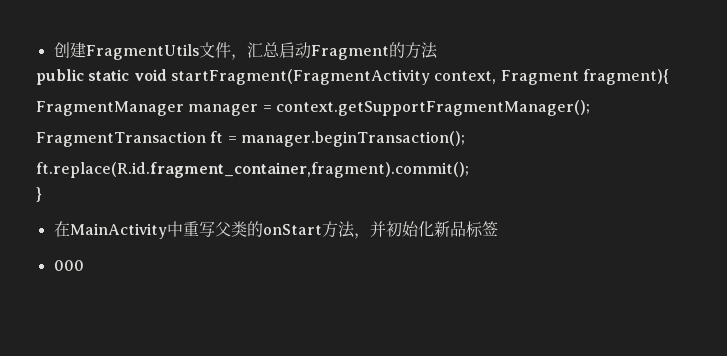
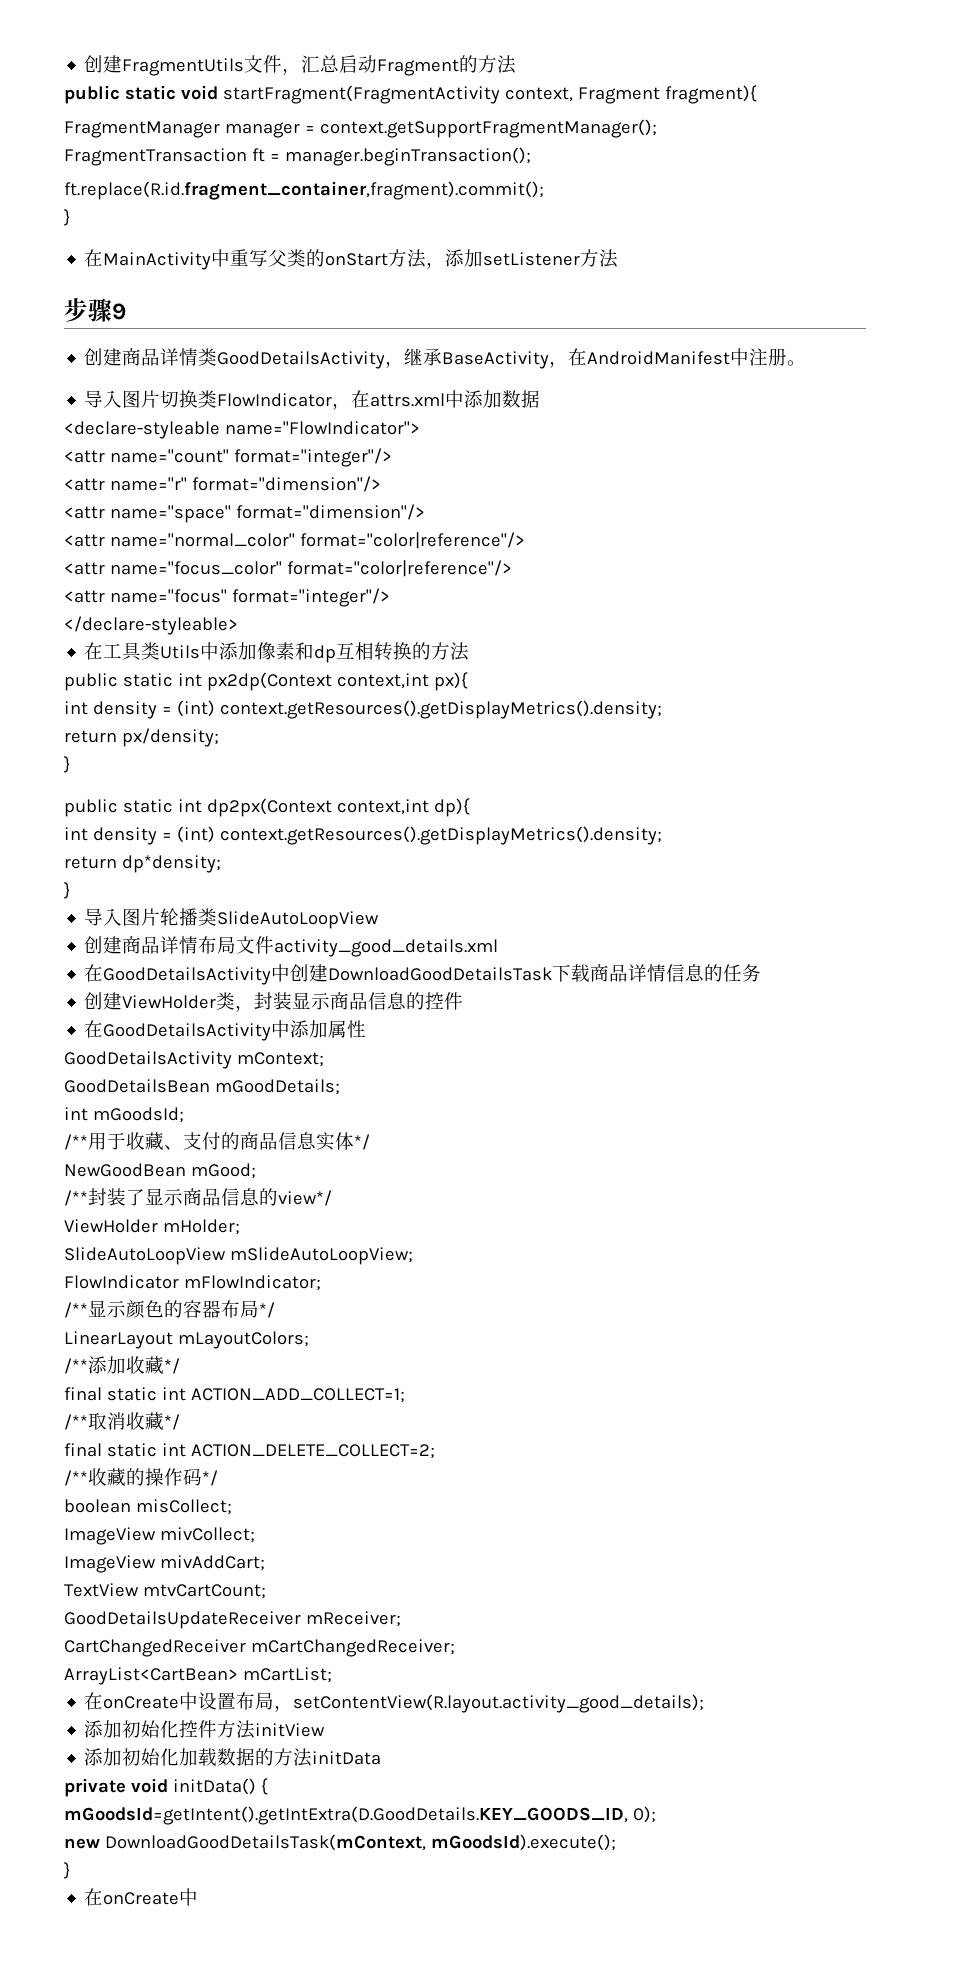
[369,221,498,238] [53,260,84,271] 并初始化新品标签 // 000 -> [445,249,619,268] [64,298,126,322] [84,348,807,369] [84,390,541,410] [64,421,420,439] [64,448,392,467] [64,476,381,492] [64,504,425,523] [64,532,525,549] [64,560,512,577] [64,588,390,607] [64,616,238,635] [84,642,470,663] [64,672,468,691] [64,700,662,719] [64,728,219,747] [64,756,70,773] [64,798,470,817] [64,826,662,845] [64,855,221,873] [64,882,70,899] [84,908,380,929] [84,936,499,957] [84,964,762,985] [84,992,464,1012] [84,1020,367,1041] [64,1051,324,1069] [64,1079,340,1095] [64,1107,184,1123] [64,1132,370,1151] [64,1163,256,1179] [64,1188,332,1206] [64,1219,240,1235] [64,1247,413,1265] [64,1275,321,1291] [64,1300,275,1319] [64,1331,309,1349] [64,1356,180,1374] [64,1387,405,1403] [64,1412,180,1430] [64,1443,435,1459] [64,1468,218,1486] [64,1499,232,1515] [64,1527,255,1545] [64,1555,265,1573] [64,1583,266,1599] [64,1611,401,1629] [64,1639,455,1657] [64,1667,332,1685] [84,1692,705,1713] [84,1720,326,1739] [84,1748,382,1767] [64,1778,268,1797] [64,1806,656,1825] [64,1834,616,1851] [64,1862,70,1879] [84,1888,199,1906] 添加setListener方法 // 步骤9 // 创建商品详情类GoodDetailsActivity，继承BaseActivity，在AndroidManifest中注册。 // 导入图片切换类FlowIndicator，在attrs.xml中添加数据 // <declare-styleable name="FlowIndicator"> // <attr name="count" format="integer"/> // <attr name="r" format="dimension"/> // <attr name="space" format="dimension"/> // <attr name="normal_color" format="color|reference"/> // <attr name="focus_color" format="color|reference"/> // <attr name="focus" format="integer"/> // </declare-styleable> // 在工具类Utils中添加像素和dp互相转换的方法 // public static int px2dp(Context context,int px){ // int density = (int) context.getResources().getDisplayMetrics().density; // return px/density; // } // public static int dp2px(Context context,int dp){ // int density = (int) context.getResources().getDisplayMetrics().density; // return dp*density; // } // 导入图片轮播类SlideAutoLoopView // 创建商品详情布局文件activity_good_details.xml // 在GoodDetailsActivity中创建DownloadGoodDetailsTask下载商品详情信息的任务 // 创建ViewHolder类，封装显示商品信息的控件 // 在GoodDetailsActivity中添加属性 // GoodDetailsActivity mContext; // GoodDetailsBean mGoodDetails; // int mGoodsId; // /**用于收藏、支付的商品信息实体*/ // NewGoodBean mGood; // /**封装了显示商品信息的view*/ // ViewHolder mHolder; // SlideAutoLoopView mSlideAutoLoopView; // FlowIndicator mFlowIndicator; // /**显示颜色的容器布局*/ // LinearLayout mLayoutColors; // /**添加收藏*/ // final static int ACTION_ADD_COLLECT=1; // /**取消收藏*/ // final static int ACTION_DELETE_COLLECT=2; // /**收藏的操作码*/ // boolean misCollect; // ImageView mivCollect; // ImageView mivAddCart; // TextView mtvCartCount; // GoodDetailsUpdateReceiver mReceiver; // CartChangedReceiver mCartChangedReceiver; // ArrayList<CartBean> mCartList; // 在onCreate中设置布局，setContentView(R.layout.activity_good_details); // 添加初始化控件方法initView // 添加初始化加载数据的方法initData // private void initData() { // mGoodsId=getIntent().getIntExtra(D.GoodDetails.KEY_GOODS_ID, 0); // new DownloadGoodDetailsTask(mContext, mGoodsId).execute(); // } // 在onCreate中

